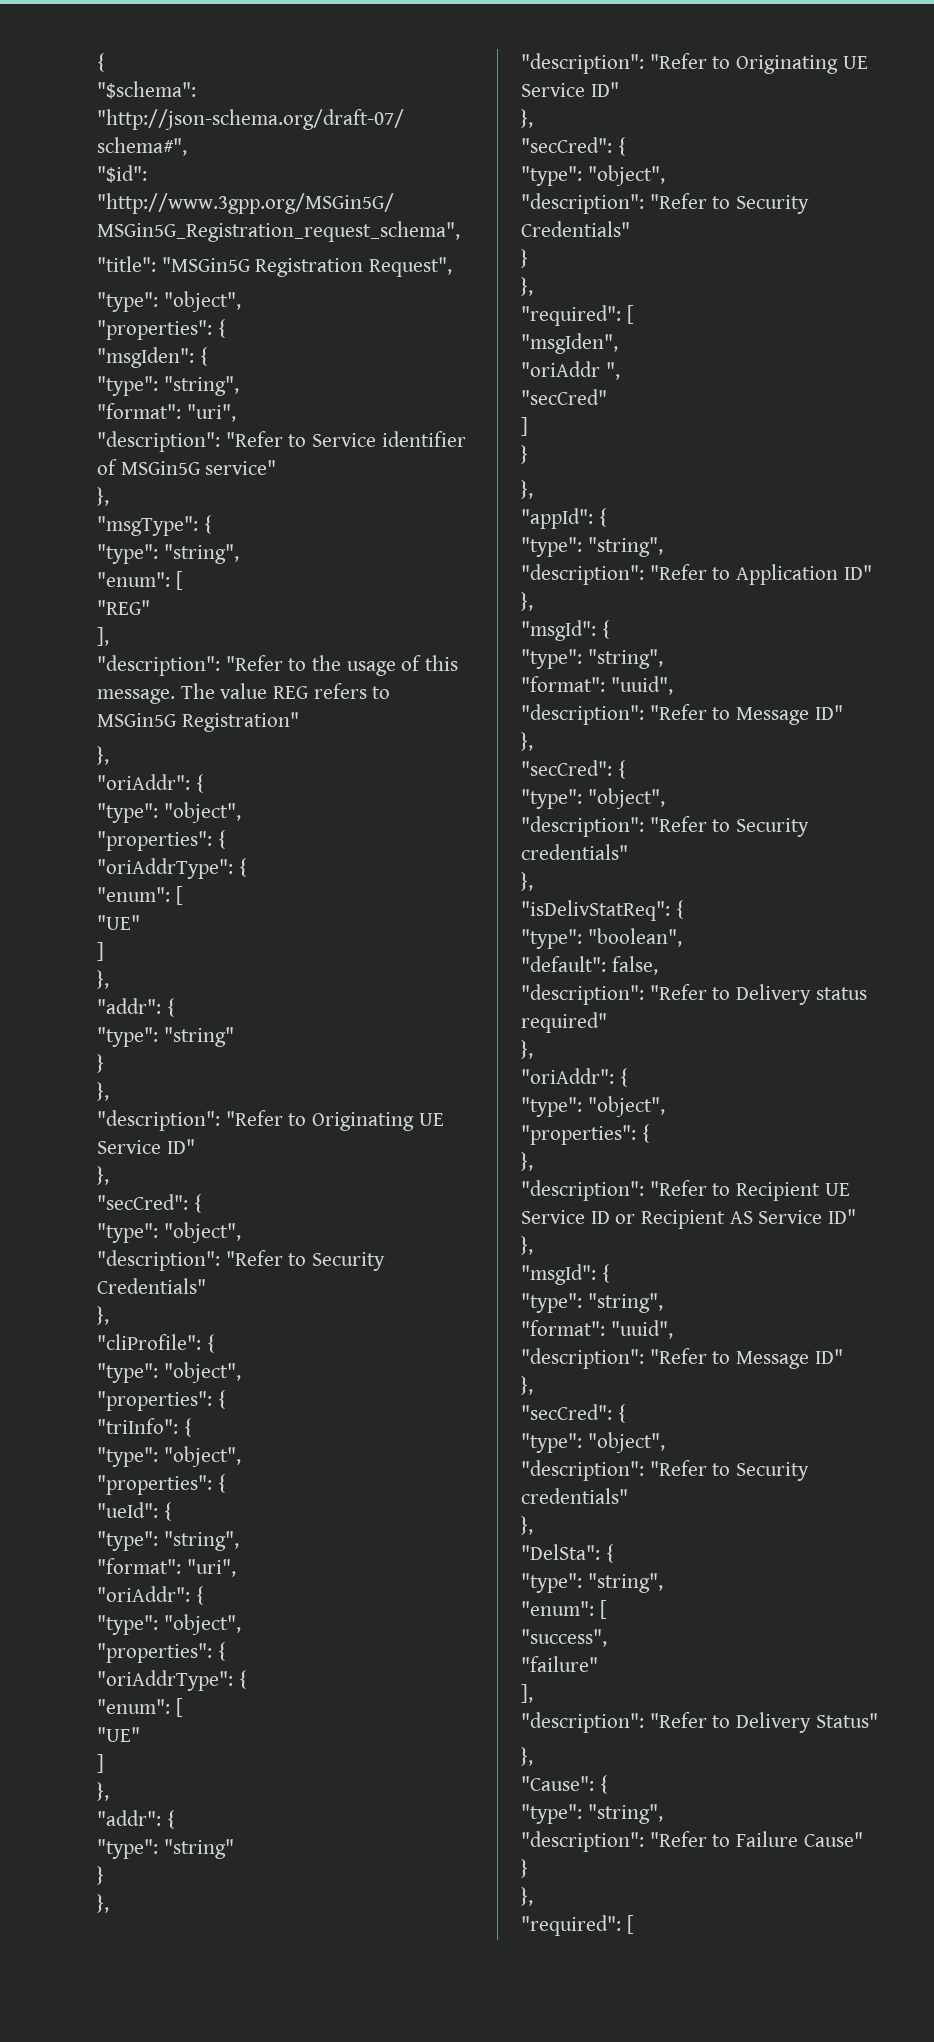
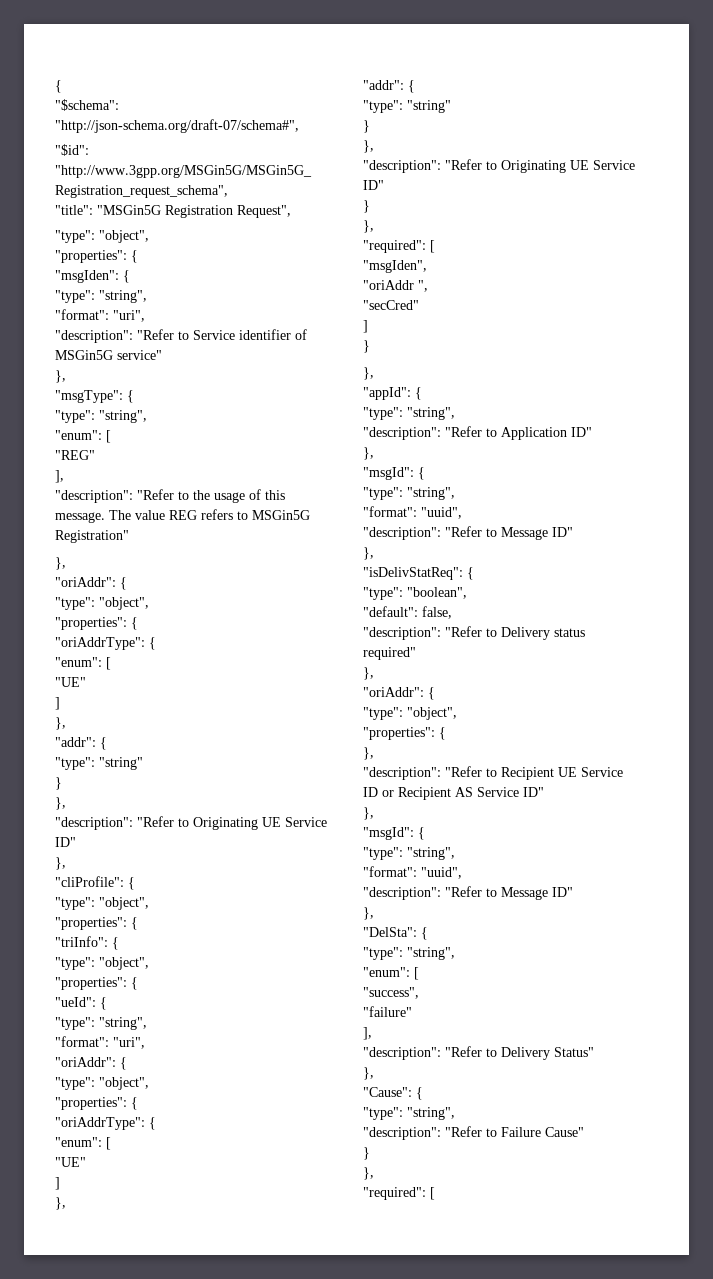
[97,1194,201,1213] [97,1222,241,1243] [97,1250,386,1271] [97,1278,206,1294] [97,1306,109,1325] // "secCred": { // "type": "object", // "description": "Refer to Security Credentials" // }, -> (66, 863) none
[521,109,533,128] [521,137,625,156] [521,165,665,186] [521,193,810,214] [521,221,630,237] // }, // "secCred": { // "type": "object", // "description": "Refer to Security Credentials" -> (384, 185) none
[521,760,625,779] [521,788,665,809] [521,816,810,837] [521,844,628,860] [521,872,533,891] // "secCred": { // "type": "object", // "description": "Refer to Security credentials" // }, -> (374, 553) none
[521,1404,625,1423] [521,1432,665,1453] [521,1460,810,1481] [521,1488,628,1504] [521,1516,533,1535] // "secCred": { // "type": "object", // "description": "Refer to Security credentials" // }, -> (374, 913) none

